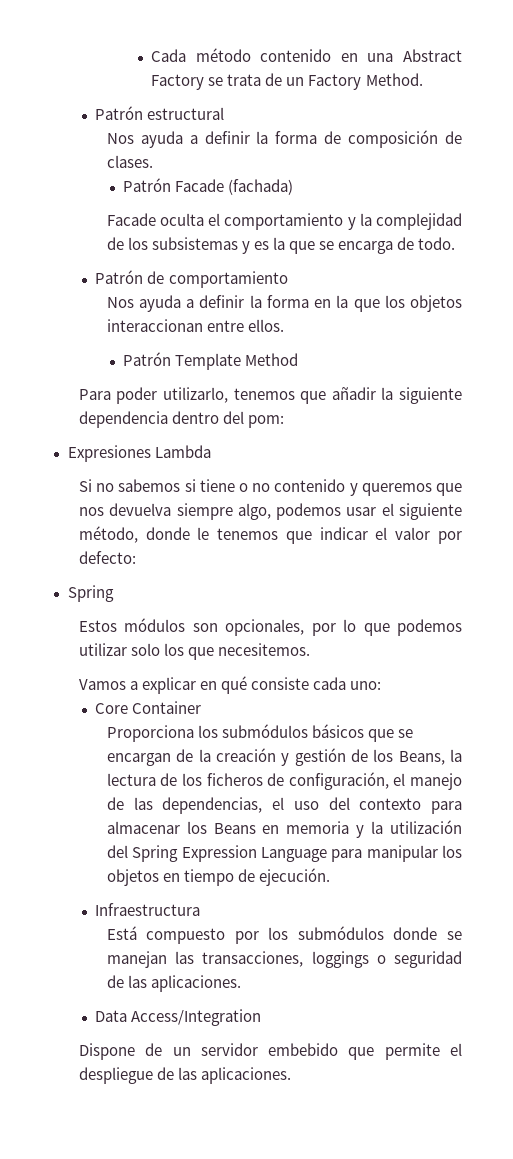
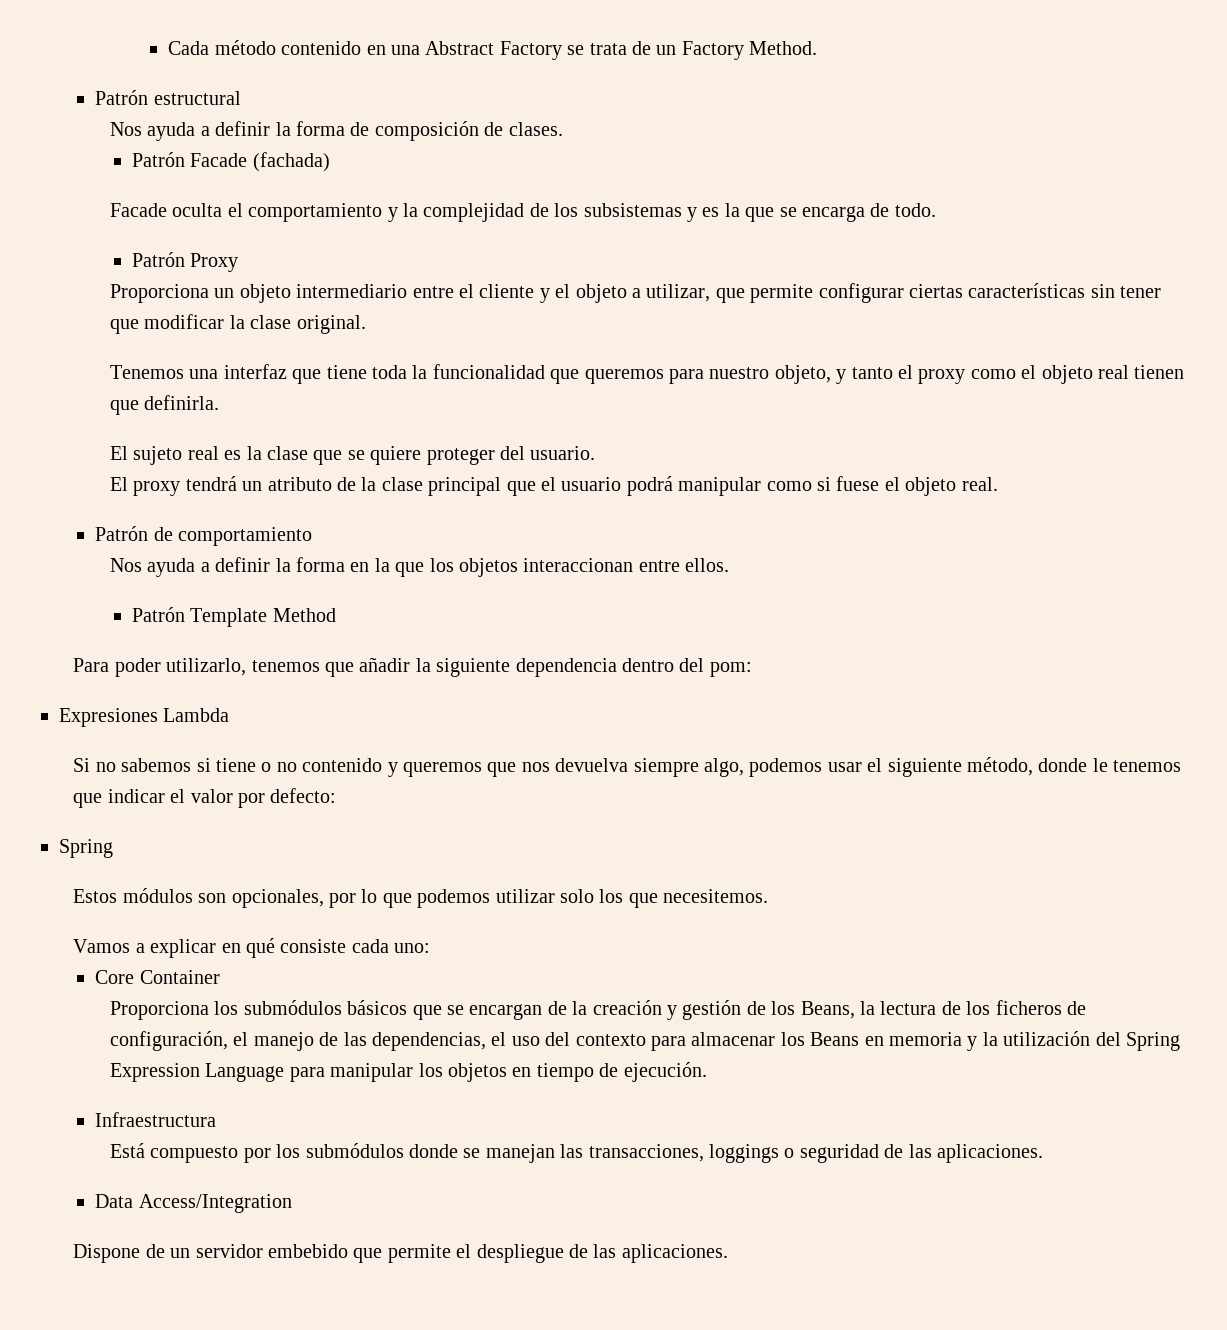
(456, 243) none -> [131,252,239,272] [109,283,1162,303] [109,314,366,334] [109,364,1185,384] [109,395,220,415] [109,446,596,465] [109,476,998,496] // Patrón Proxy // Proporciona un objeto intermediario entre el cliente y el objeto a utilizar, que permite configurar ciertas características sin tener que modificar la clase original. // Tenemos una interfaz que tiene toda la funcionalidad que queremos para nuestro objeto, y tanto el proxy como el objeto real tienen que definirla. // El sujeto real es la clase que se quiere proteger del usuario. // El proxy tendrá un atributo de la clase principal que el usuario podrá manipular como si fuese el objeto real.

